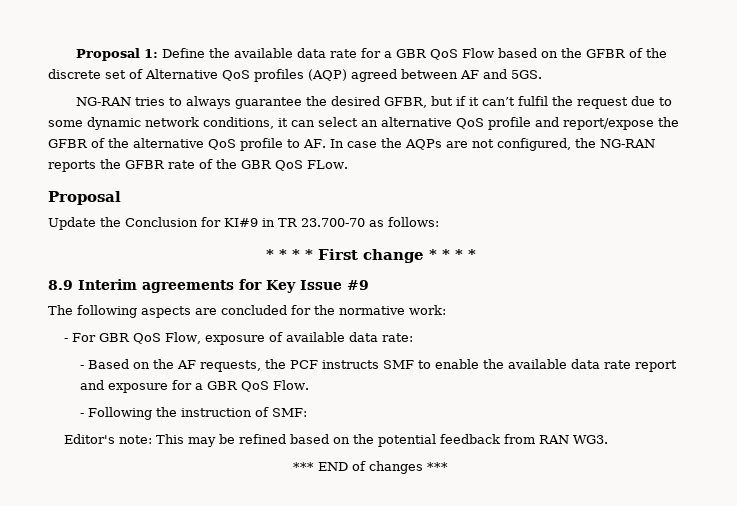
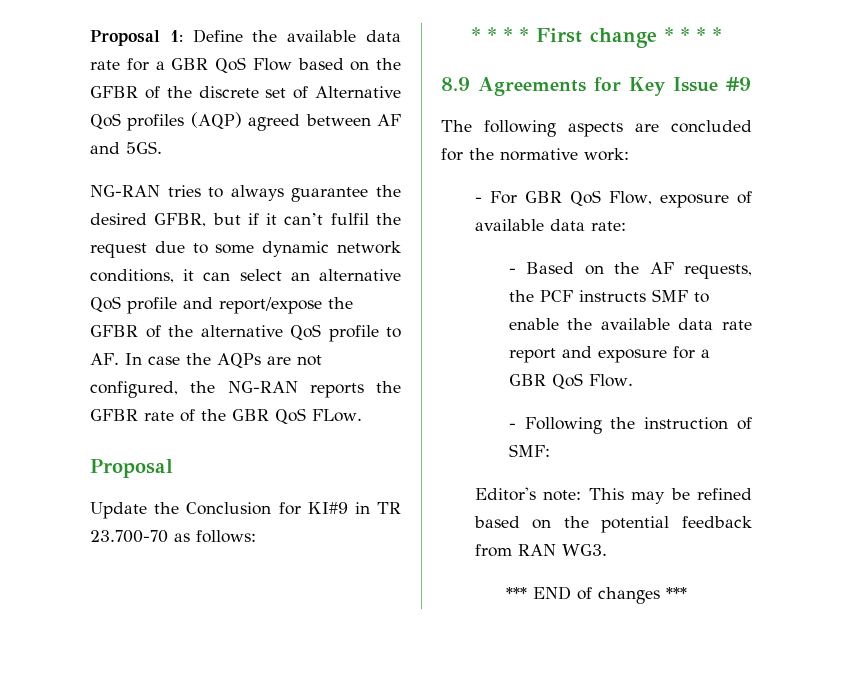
[78,279,234,293] Interim agreements -> [478,77,586,96] Agreements

